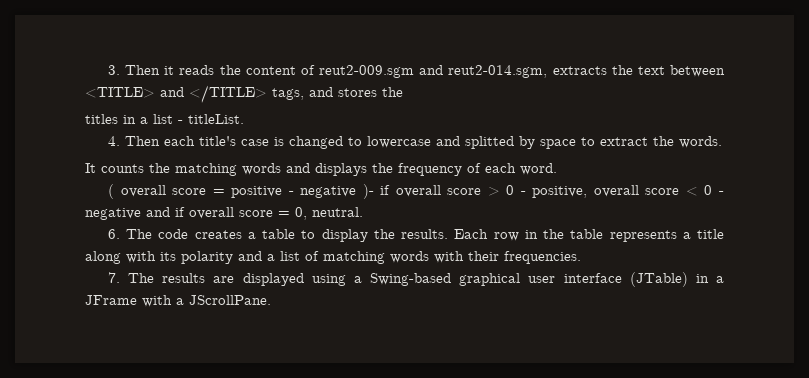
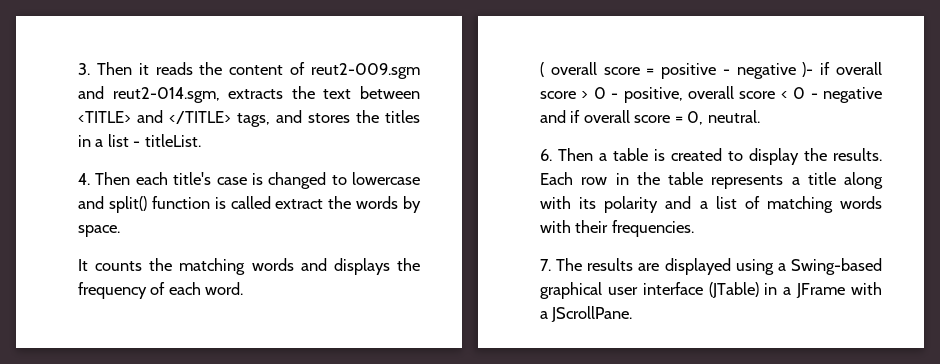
(403, 92) // -> (379, 116) none
[464,136,722,149] splitted by space to extract the words. -> [108,196,421,213] [78,225,120,237] split() function is called extract the words by space.
[126,229,296,239] The code creates a table -> [558,148,722,161] Then a table is created

